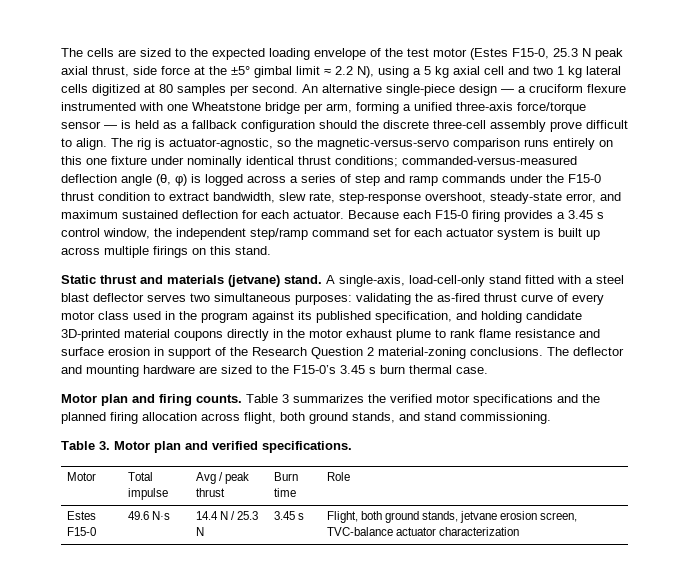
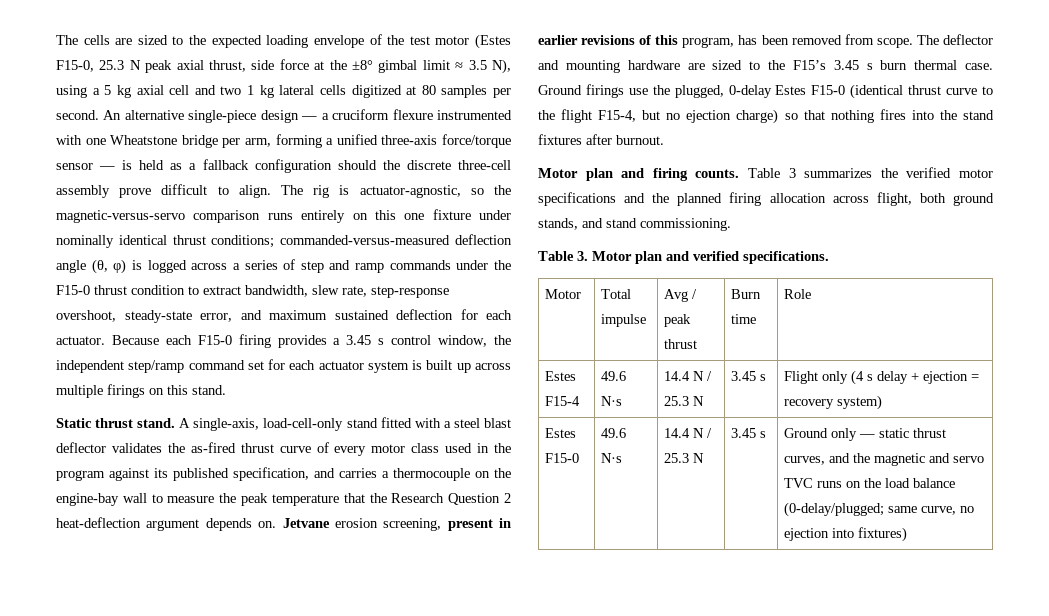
[231,66,250,75] ±5° -> [352,60,373,70] ±8°
[335,66,353,75] 2.2 -> [468,60,487,70] 3.5
[140,275,280,287] and materials (jetvane) -> (134, 423) none
[147,293,411,305] serves two simultaneous purposes: validating -> [111,443,162,453] validates
[481,311,582,323] [61,329,600,341] [61,347,543,359] holding candidate 3D-printed material coupons directly in the motor exhaust plume to rank flame resistance and surface erosion in support of the Research Question 2 material-zoning conclusions. -> [339,468,511,481] [56,493,511,506] [56,517,511,531] [538,34,913,48] carries a thermocouple on the engine-bay wall to measure the peak temperature that the Research Question 2 heat-deflection argument depends on. Jetvane erosion screening, present in earlier revisions of this program, has been removed from scope.
[293,365,336,374] F15-0’s -> [792,60,826,70] F15’s
(488, 370) none -> [538,84,994,99] [538,109,995,124] [538,134,664,145] Ground firings use the plugged, 0-delay Estes F15-0 (identical thrust curve to the flight F15-4, but no ejection charge) so that nothing fires into the stand fixtures after burnout.
(350, 476) none -> [545,371,577,381] [545,396,581,406] [601,371,627,381] [601,396,623,406] [664,371,713,381] [664,396,705,406] [731,371,767,381] [784,370,980,385] [784,395,883,410] // Estes F15-4 | 49.6 N·s | 14.4 N / 25.3 N | 3.45 s | Flight only (4 s delay + ejection = recovery system)
[326,511,578,523] [326,527,519,536] Flight, both ground stands, jetvane erosion screen, TVC-balance actuator characterization -> [784,428,947,441] [784,453,985,466] [784,478,956,488] [784,502,975,517] [784,527,908,542] Ground only — static thrust curves, and the magnetic and servo TVC runs on the load balance (0-delay/plugged; same curve, no ejection into fixtures)

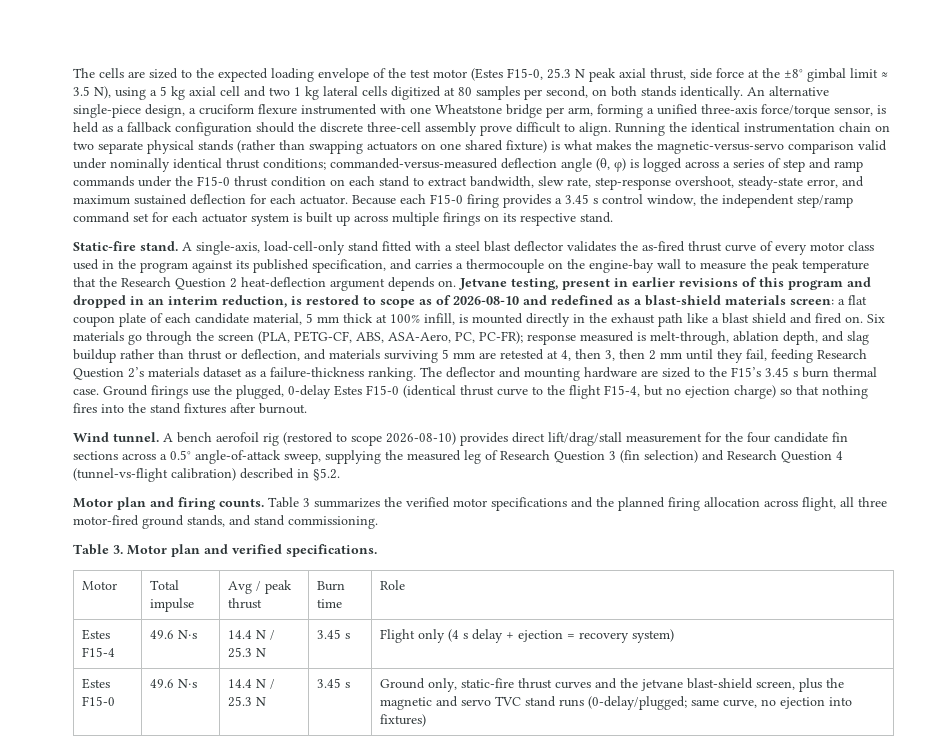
[56,110,99,120] second. -> [546,86,743,100] second, on both stands identically.
[260,110,318,123] design — -> [145,104,185,118] design,
[56,163,116,170] sensor — -> [834,107,873,116] sensor,
[281,185,511,198] [56,209,471,223] The rig is actuator-agnostic, so the magnetic-versus-servo comparison runs entirely on this one fixture -> [615,122,890,136] [73,140,887,154] Running the identical instrumentation chain on two separate physical stands (rather than swapping actuators on one shared fixture) is what makes the magnetic-versus-servo comparison valid
(185, 290) none -> [330,176,410,187] on each stand
[167,385,188,395] this -> [503,213,576,226] its respective
[56,418,134,428] Static thrust -> [73,241,136,251] Static-fire
[334,518,442,531] erosion screening, -> [511,278,558,290] testing,
[682,34,913,48] program, has been removed from scope. -> [788,277,871,290] [73,295,867,308] [73,313,885,327] [73,331,869,345] [73,349,867,363] [73,367,416,381] program and dropped in an interim reduction, is restored to scope as of 2026-08-10 and redefined as a blast-shield materials screen: a flat coupon plate of each candidate material, 5 mm thick at 100% infill, is mounted directly in the exhaust path like a blast shield and fired on. Six materials go through the screen (PLA, PETG-CF, ABS, ASA-Aero, PC, PC-FR); response measured is melt-through, ablation depth, and slag buildup rather than thrust or deflection, and materials surviving 5 mm are retested at 4, then 3, then 2 mm until they fail, feeding Research Question 2’s materials dataset as a failure-thickness ranking.
(664, 140) none -> [73,432,848,446] [73,450,843,464] [73,468,340,482] // Wind tunnel. A bench aerofoil rig (restored to scope 2026-08-10) provides direct lift/drag/stall measurement for the four candidate fin sections across a 0.5° angle-of-attack sweep, supplying the measured leg of Research Question 3 (fin selection) and Research Question 4 (tunnel-vs-flight calibration) described in §5.2.
[919,193,946,203] both -> [840,497,887,507] [73,515,139,526] all three motor-fired
[831,428,947,441] [784,453,985,466] [784,478,956,488] only — static thrust curves, and the magnetic and servo TVC runs on the load balance -> [428,678,845,692] [380,696,585,710] only, static-fire thrust curves and the jetvane blast-shield screen, plus the magnetic and servo TVC stand runs

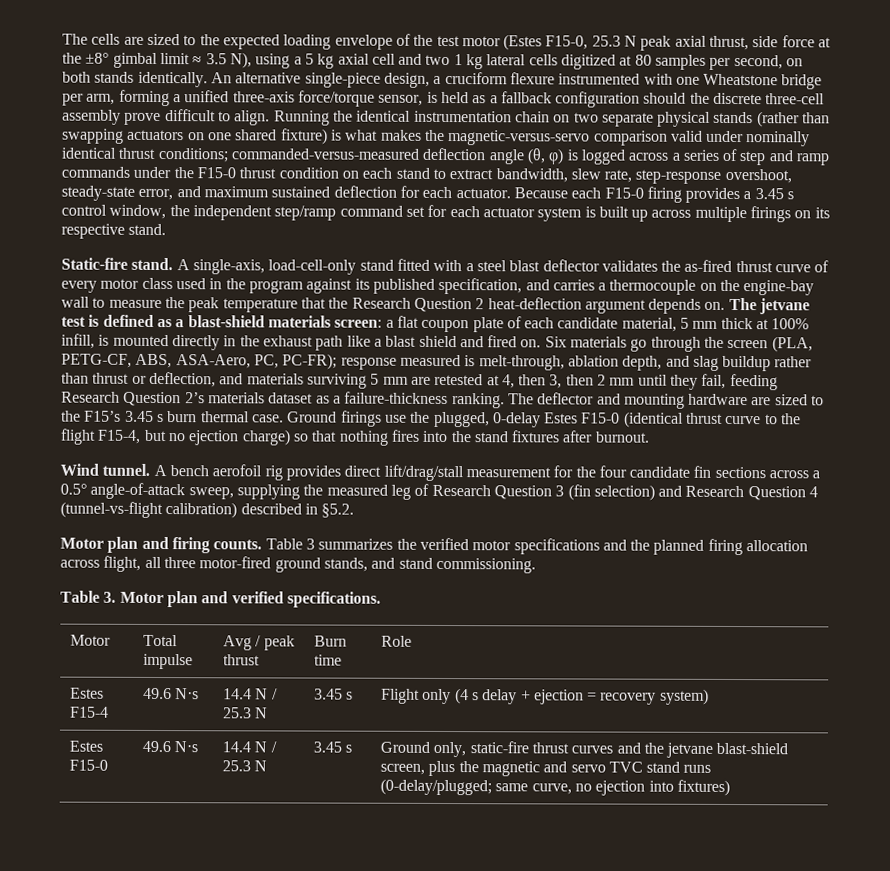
[459,277,871,290] [73,295,613,308] Jetvane testing, present in earlier revisions of this program and dropped in an interim reduction, is restored to scope as of 2026-08-10 and redefined -> [728,297,811,315] [61,314,154,327] The jetvane test is defined
[283,432,456,446] (restored to scope 2026-08-10) -> (283, 473) none

